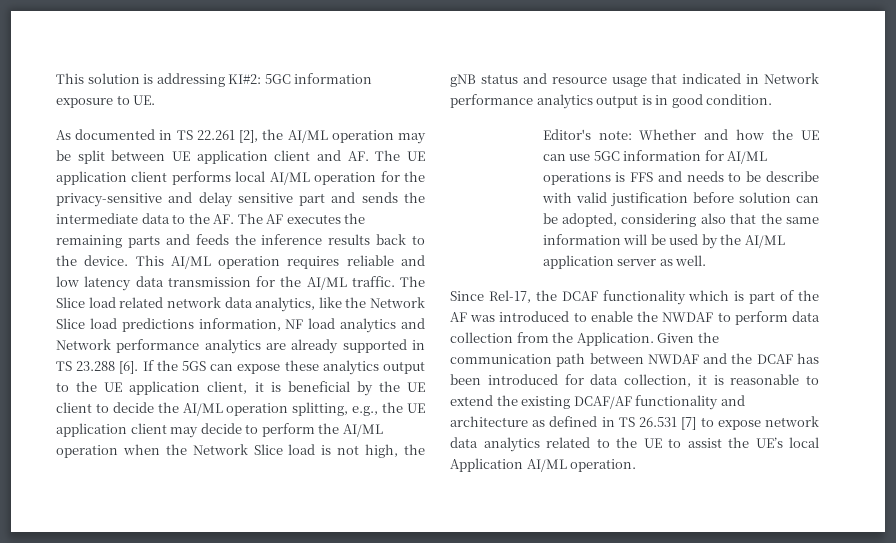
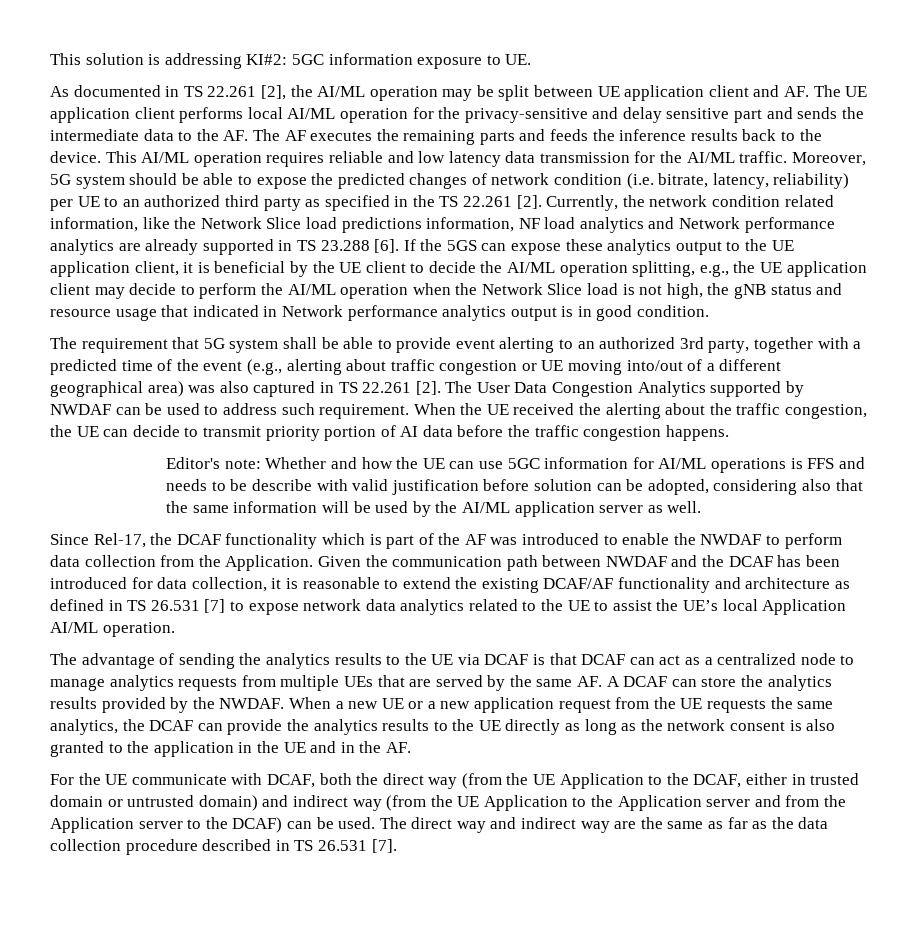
[400,276,425,287] [56,297,316,312] The Slice load related network data analytics, -> [791,152,866,166] [50,173,850,189] [50,195,834,211] [50,217,138,232] Moreover, 5G system should be able to expose the predicted changes of network condition (i.e. bitrate, latency, reliability) per UE to an authorized third party as specified in the TS 22.261 [2]. Currently, the network condition related information,
(773, 99) none -> [50,337,862,353] [50,359,782,375] [50,381,804,397] [50,403,868,419] [50,425,729,441] // The requirement that 5G system shall be able to provide event alerting to an authorized 3rd party, together with a predicted time of the event (e.g., alerting about traffic congestion or UE moving into/out of a different geographical area) was also captured in TS 22.261 [2]. The User Data Congestion Analytics supported by NWDAF can be used to address such requirement. When the UE received the alerting about the traffic congestion, the UE can decide to transmit priority portion of AI data before the traffic congestion happens.
(637, 465) none -> [50,653,855,669] [50,675,832,691] [50,697,834,713] [50,719,836,735] [50,741,411,757] [50,773,860,789] [50,795,847,811] [50,817,829,833] [50,839,397,855] // The advantage of sending the analytics results to the UE via DCAF is that DCAF can act as a centralized node to manage analytics requests from multiple UEs that are served by the same AF. A DCAF can store the analytics results provided by the NWDAF. When a new UE or a new application request from the UE requests the same analytics, the DCAF can provide the analytics results to the UE directly as long as the network consent is also granted to the application in the UE and in the AF. // For the UE communicate with DCAF, both the direct way (from the UE Application to the DCAF, either in trusted domain or untrusted domain) and indirect way (from the UE Application to the Application server and from the Application server to the DCAF) can be used. The direct way and indirect way are the same as far as the data collection procedure described in TS 26.531 [7].

